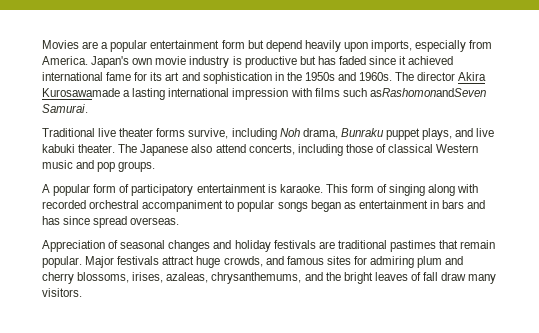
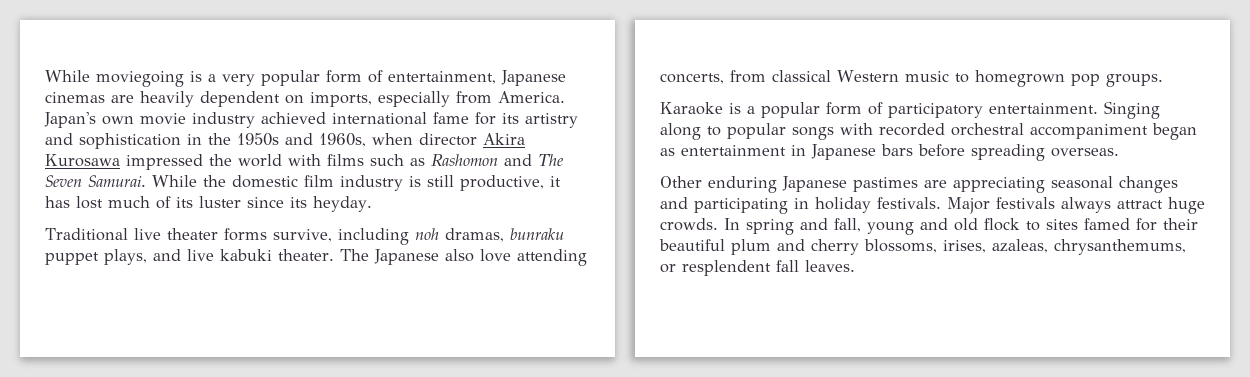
[42,40,368,52] Movies are a popular entertainment form but depend heavily upon -> [45,70,566,87] [45,91,304,107] While moviegoing is a very popular form of entertainment, Japanese cinemas are heavily dependent on
[232,56,407,68] is productive but has faded since it -> (255, 120) none
[165,72,180,81] art -> [525,113,578,128] artistry
[359,72,487,81] [42,88,486,100] [42,104,88,113] 1960s. The director Akira Kurosawamade a lasting international impression with films such asRashomonandSeven Samurai. -> [319,133,525,147] [45,154,564,170] [45,175,561,191] [45,196,372,212] 1960s, when director Akira Kurosawa impressed the world with films such as Rashomon and The Seven Samurai. While the domestic film industry is still productive, it has lost much of its luster since its heyday.
[279,128,384,139] Noh drama, Bunraku -> [414,228,564,242] noh dramas, bunraku
[215,144,386,156] attend concerts, including those of -> [479,249,587,266] [660,70,766,84] love attending concerts, from
[76,160,95,169] and -> [954,70,1065,87] to homegrown
[42,184,50,193] A -> [660,102,755,115] Karaoke is a
[196,184,456,196] entertainment is karaoke. This form of singing along -> [989,101,1160,119] [660,123,834,140] entertainment. Singing along to popular songs
[225,200,308,212] to popular songs -> (1148, 131) none
[442,200,486,209] [42,216,180,228] [42,240,496,252] [42,256,82,268] bars and has since spread overseas. // Appreciation of seasonal changes and holiday festivals are traditional pastimes that remain popular. -> [811,144,1119,161] [660,176,1178,193] [660,197,941,214] Japanese bars before spreading overseas. // Other enduring Japanese pastimes are appreciating seasonal changes and participating in holiday festivals.
(160, 260) none -> [1061,197,1111,213] always
[223,256,415,268] crowds, and famous sites for admiring -> [660,218,1198,235] [659,239,725,251] crowds. In spring and fall, young and old flock to sites famed for their beautiful
[304,272,497,284] [42,288,82,297] and the bright leaves of fall draw many visitors. -> [660,260,855,276] or resplendent fall leaves.

